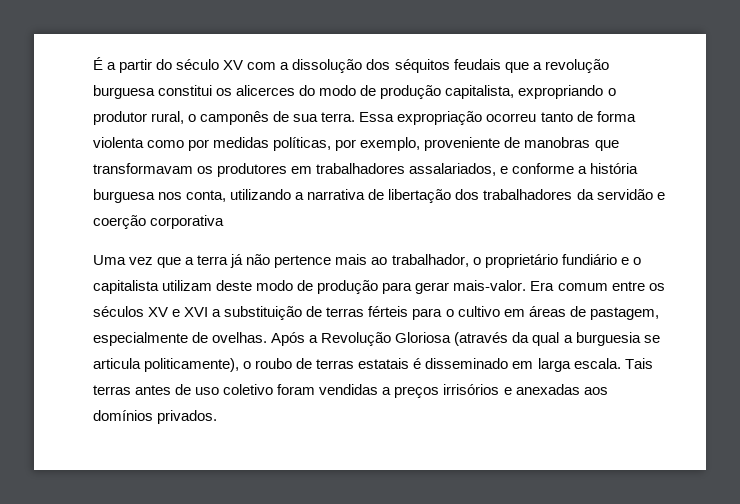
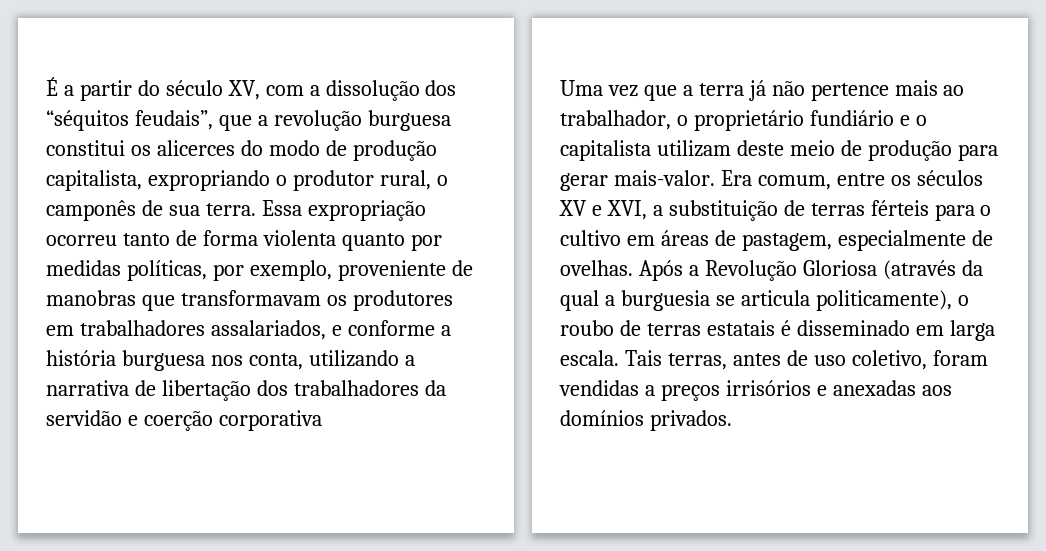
[223,60,244,70] XV -> [227,80,260,100] XV,
[394,59,501,73] séquitos feudais -> [46,110,213,131] “séquitos feudais”,
[147,140,185,148] como -> [341,233,405,251] quanto
[256,280,294,291] modo -> [789,140,835,156] meio
[557,283,608,291] comum -> [757,175,831,190] comum,
[184,307,209,317] XVI -> [606,200,647,220] XVI,
[93,385,131,395] terras -> [667,353,727,370] terras,
[223,384,274,395] coletivo -> [851,350,927,370] coletivo,

